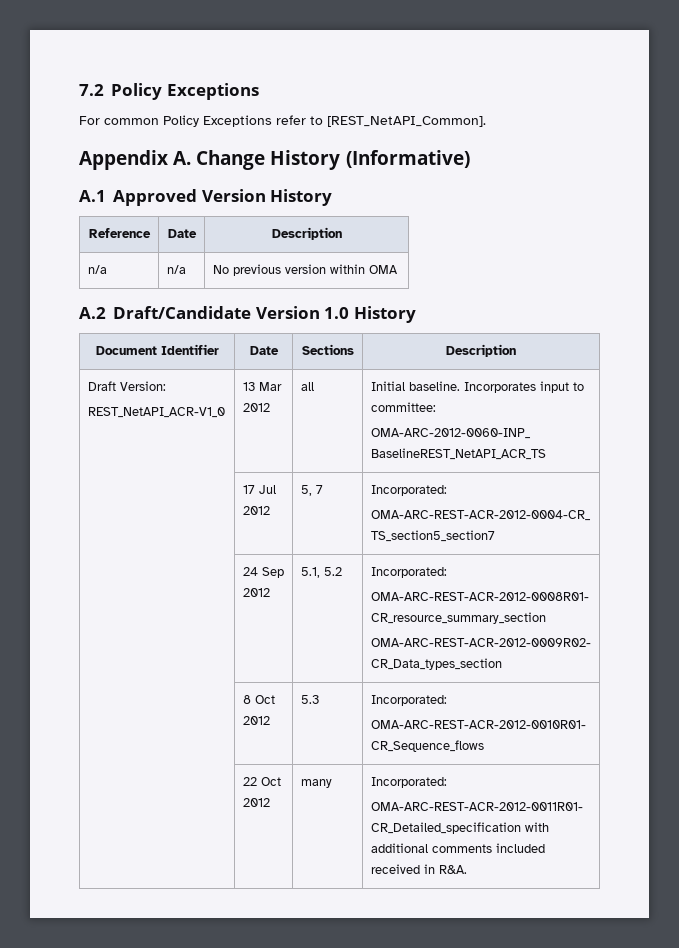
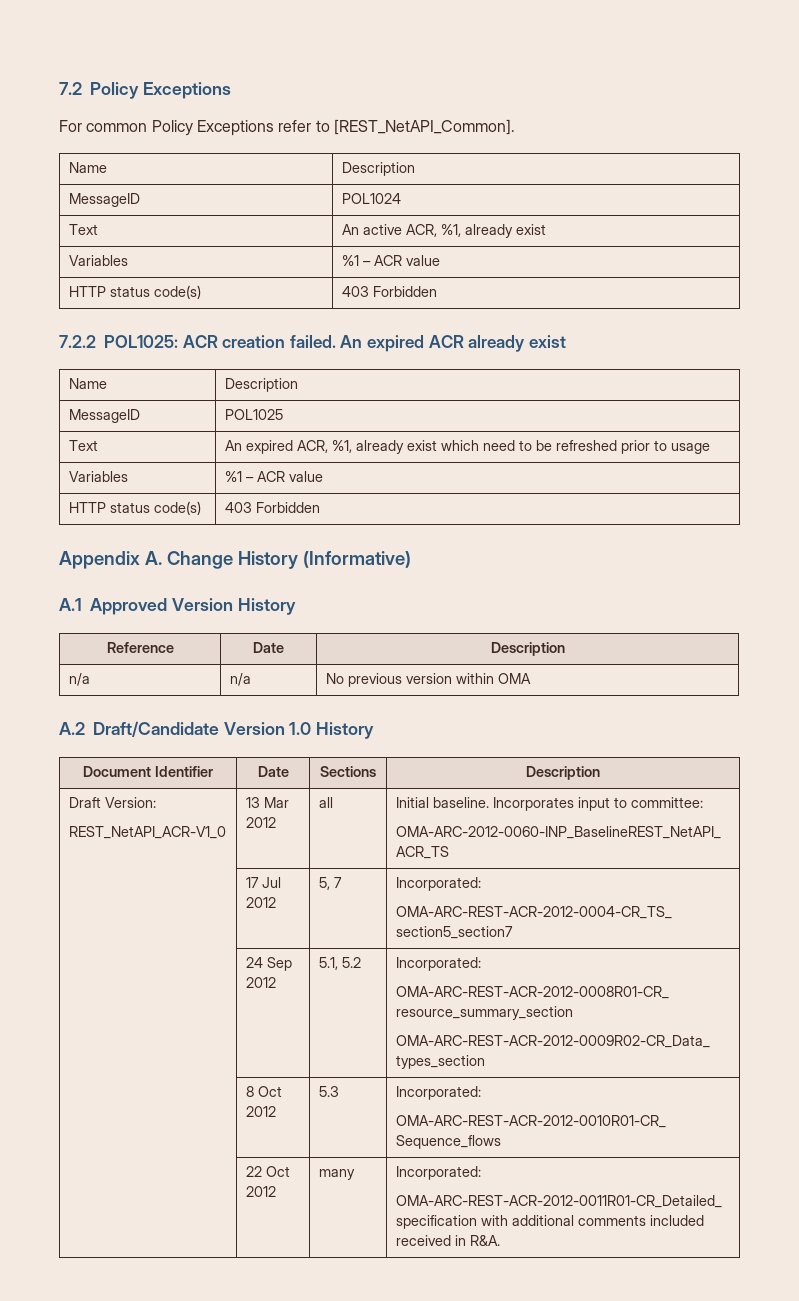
(486, 121) none -> [68,162,107,173] [341,162,415,176] [68,193,140,207] [341,193,401,204] [68,224,98,235] [341,224,546,238] [68,255,128,266] [341,255,440,266] [68,285,201,299] [341,286,437,297] [59,335,566,352] [68,378,107,389] [224,378,298,392] [68,409,140,423] [224,409,283,420] [68,440,98,451] [224,440,710,454] [68,471,128,482] [224,471,323,482] [68,501,201,515] [224,502,320,513] // Name | Description // MessageID | POL1024 // Text | An active ACR, %1, already exist // Variables | %1 – ACR value // HTTP status code(s) | 403 Forbidden // 7.2.2 POL1025: ACR creation failed. An expired ACR already exist // Name | Description // MessageID | POL1025 // Text | An expired ACR, %1, already exist which need to be refreshed prior to usage // Variables | %1 – ACR value // HTTP status code(s) | 403 Forbidden

